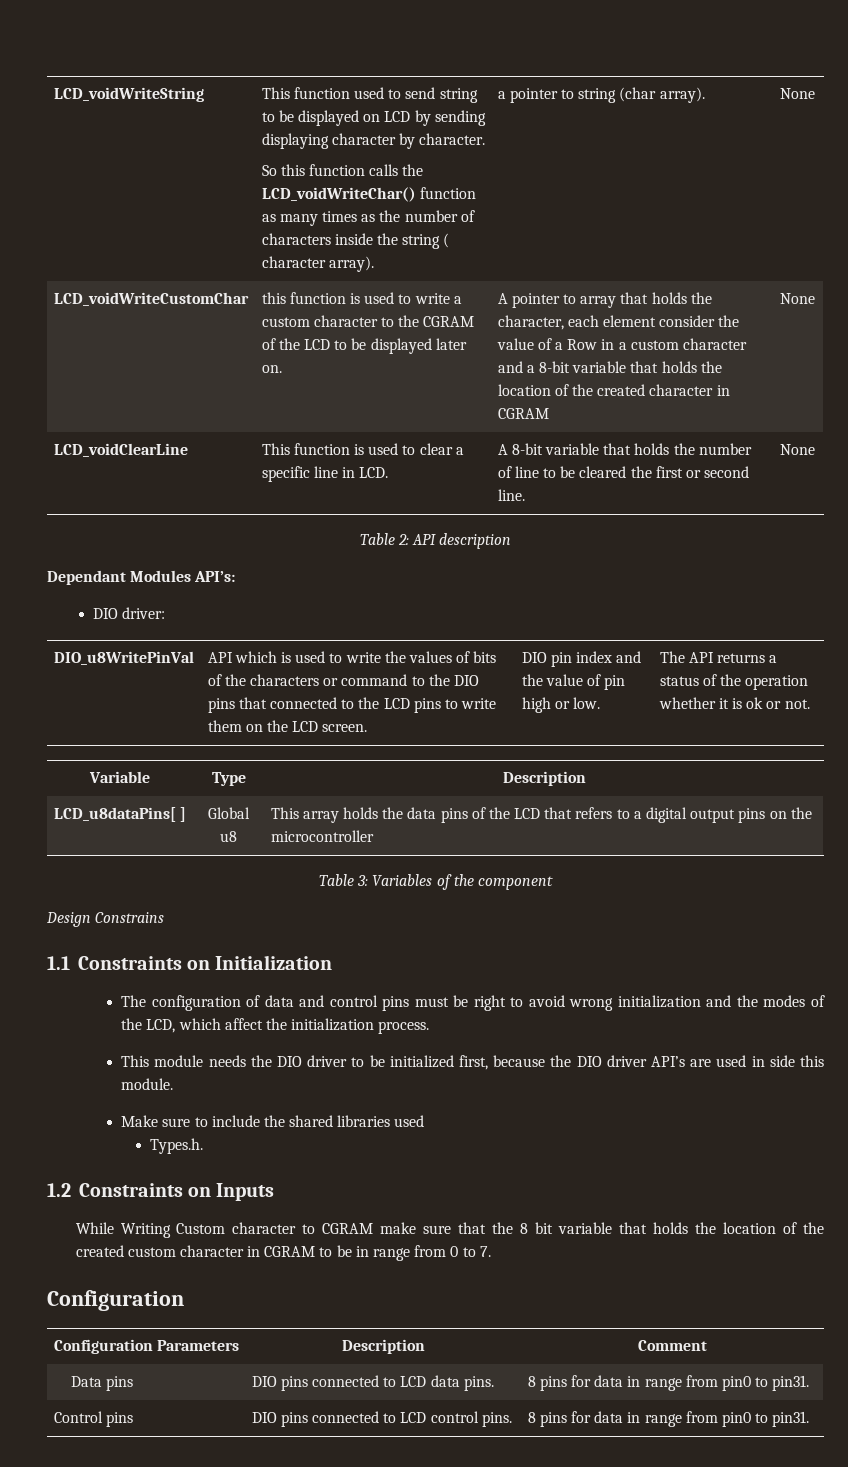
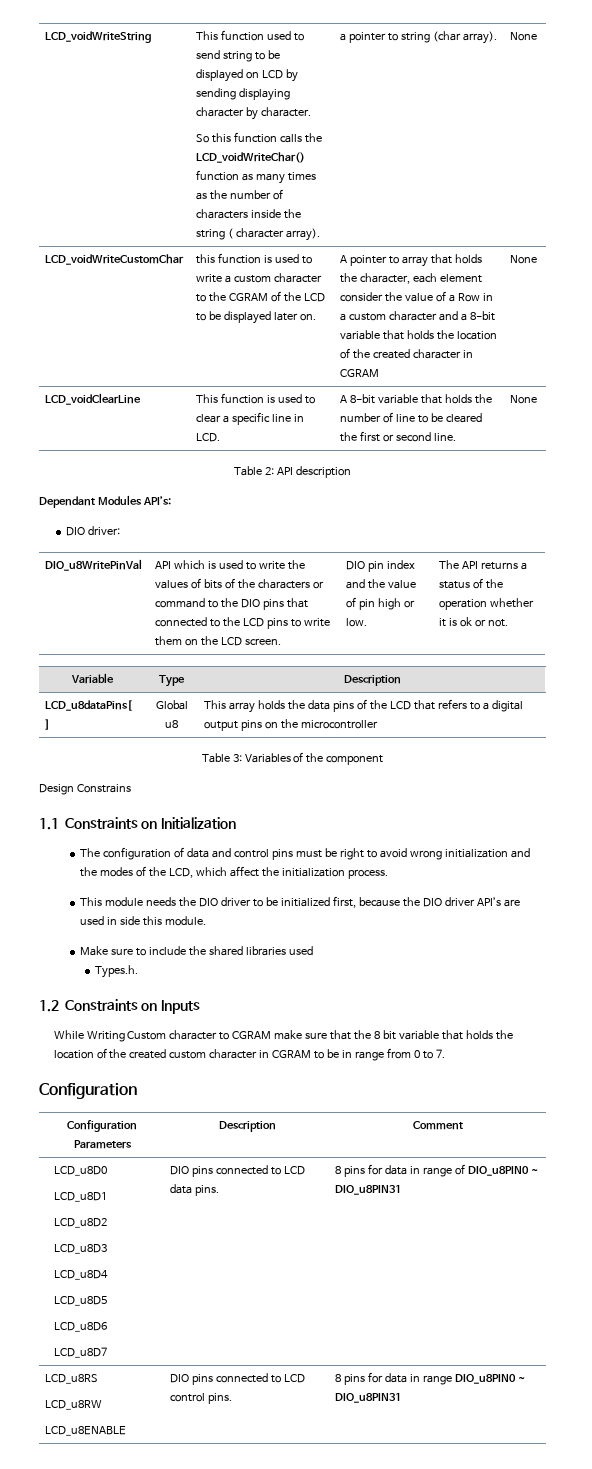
[70,1376,133,1391] Data pins -> [53,1166,107,1176] [53,1192,107,1202] [53,1218,107,1228] [53,1244,107,1254] [53,1270,108,1280] [53,1296,107,1306] [53,1322,107,1332] [53,1347,107,1358] LCD_u8D0 // LCD_u8D1 // LCD_u8D2 // LCD_u8D3 // LCD_u8D4 // LCD_u8D5 // LCD_u8D6 // LCD_u8D7
[685,1375,810,1391] [53,1411,133,1427] from pin0 to pin31. // Control pins -> [454,1164,538,1176] [335,1185,402,1195] [45,1374,99,1384] [45,1400,103,1410] [45,1426,127,1436] of DIO_u8PIN0 ~ DIO_u8PIN31 // LCD_u8RS // LCD_u8RW // LCD_u8ENABLE
[685,1411,810,1427] from pin0 to pin31. -> [454,1374,525,1384] [335,1393,402,1403] DIO_u8PIN0 ~ DIO_u8PIN31

